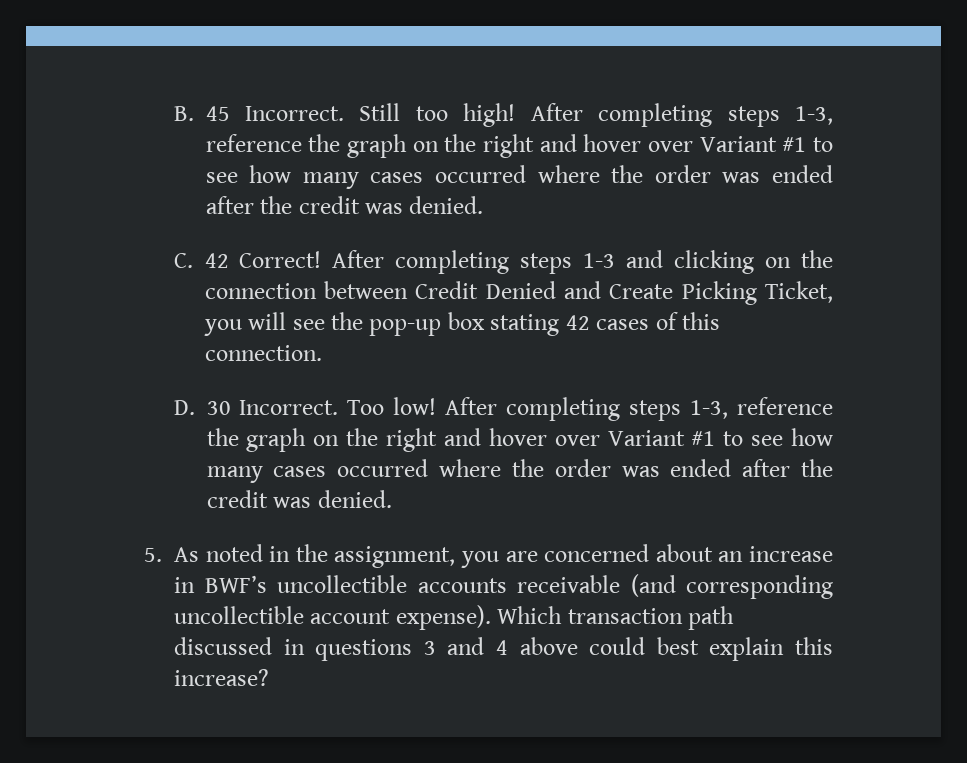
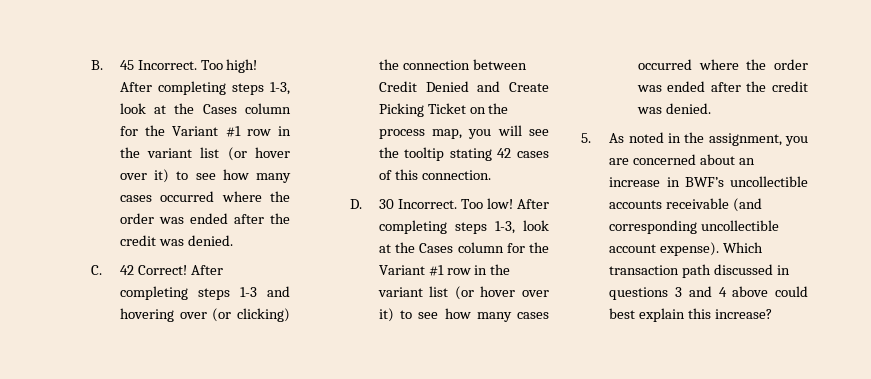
[359,103,448,121] Still too -> [200,60,223,70] Too
[205,134,807,158] reference the graph on the right and hover over Variant #1 -> [119,103,291,114] [119,125,291,137] [119,147,290,161] [119,169,169,183] look at the Cases column for the Variant #1 row in the variant list (or hover over it)
[674,250,792,274] clicking on -> [119,308,290,322] hovering over (or clicking)
[765,281,833,303] Ticket, -> [427,103,509,114] [378,129,463,139] Ticket on the process map,
[369,312,485,336] pop-up box -> [404,147,445,161] tooltip
[737,397,833,415] [206,428,716,452] reference the graph on the right and hover over Variant #1 -> [523,220,549,231] [378,242,549,253] [378,264,511,276] [377,286,549,300] [378,308,394,322] look at the Cases column for the Variant #1 row in the variant list (or hover over it)

